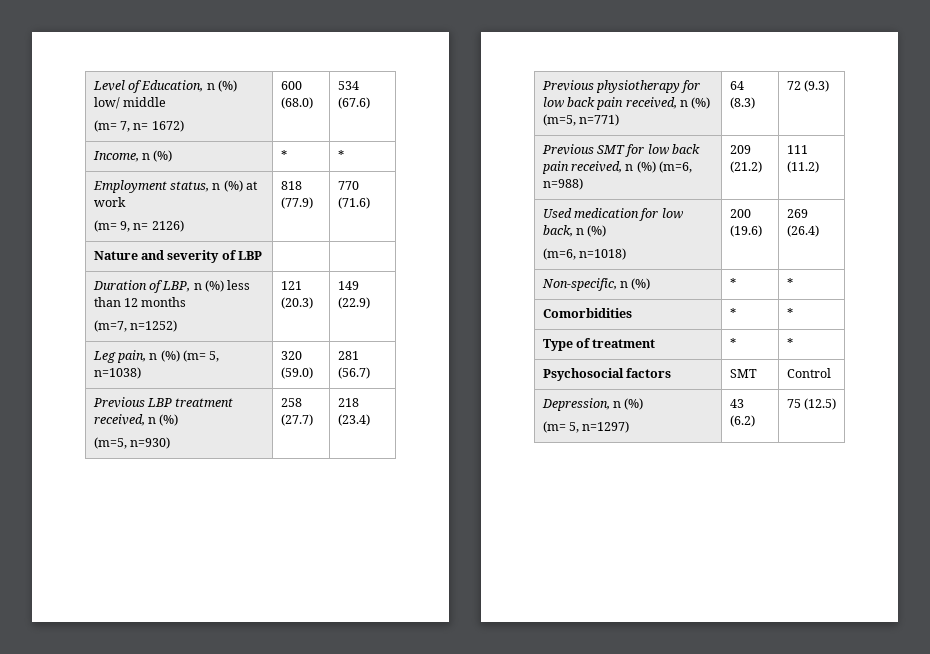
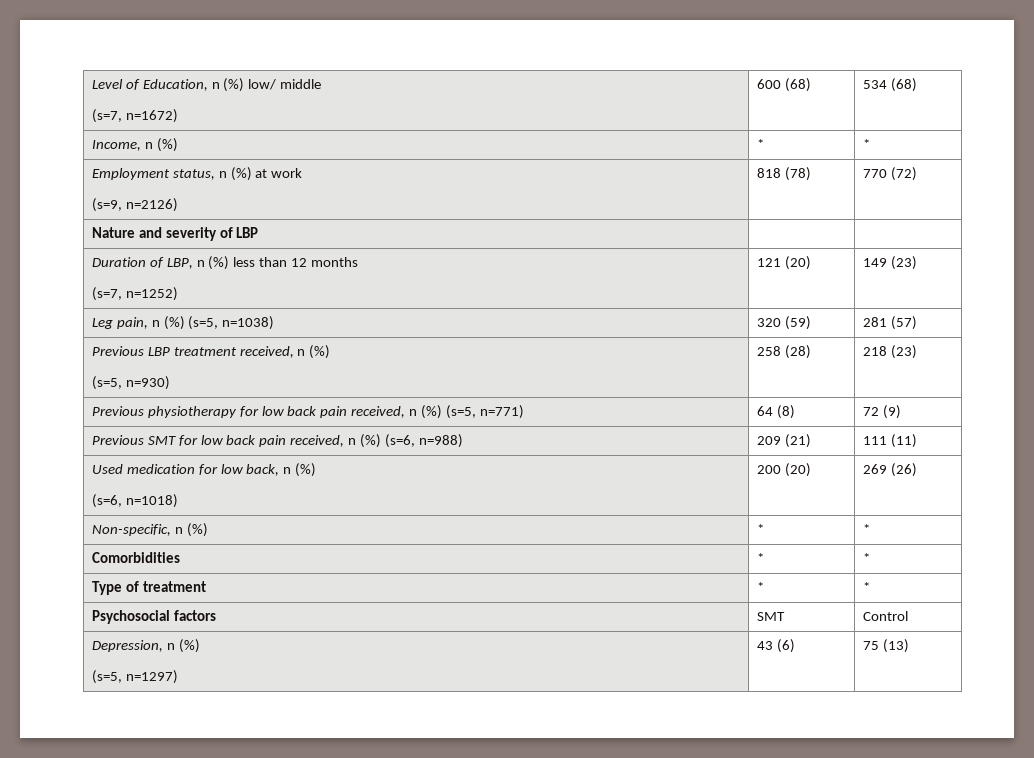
[93,120,184,132] (m= 7, n= 1672) -> [91,109,178,123] (s=7, n=1672)
[280,97,313,109] (68.0) -> [784,78,811,92] (68)
[337,97,370,109] (67.6) -> [890,78,917,92] (68)
[93,220,184,232] (m= 9, n= 2126) -> [91,198,178,212] (s=9, n=2126)
[280,197,313,209] (77.9) -> [784,167,811,181] (78)
[337,197,370,209] (71.6) -> [890,167,917,181] (72)
[93,320,127,332] (m=7, -> [91,287,122,301] (s=7,
[280,297,313,309] (20.3) -> [784,256,811,270] (20)
[337,297,370,309] (22.9) -> [890,256,917,270] (23)
[183,350,220,362] (m= 5, -> [188,316,219,330] (s=5,
[280,367,313,379] (59.0) -> [784,316,811,330] (59)
[337,367,370,379] (56.7) -> [890,316,917,330] (57)
[93,437,127,449] (m=5, -> [91,376,122,390] (s=5,
[280,414,313,426] (27.7) -> [784,345,811,359] (28)
[337,414,370,426] (23.4) -> [890,345,917,359] (23)
[542,114,576,126] (m=5, -> [446,405,477,419] (s=5,
[729,97,755,109] (8.3) -> [776,405,795,419] (8)
[803,80,829,92] (9.3) -> [882,405,901,419] (9)
[659,161,693,173] (m=6, -> [385,434,416,448] (s=6,
[729,161,762,173] (21.2) -> [784,434,811,448] (21)
[786,161,819,173] (11.2) -> [890,434,917,448] (11)
[542,248,576,260] (m=6, -> [91,494,122,508] (s=6,
[729,225,762,237] (19.6) -> [784,463,811,477] (20)
[786,225,819,237] (26.4) -> [890,463,917,477] (26)
[542,421,579,433] (m= 5, -> [91,670,122,684] (s=5,
[729,415,755,427] (6.2) -> [776,639,795,653] (6)
[803,398,836,410] (12.5) -> [882,639,909,653] (13)

